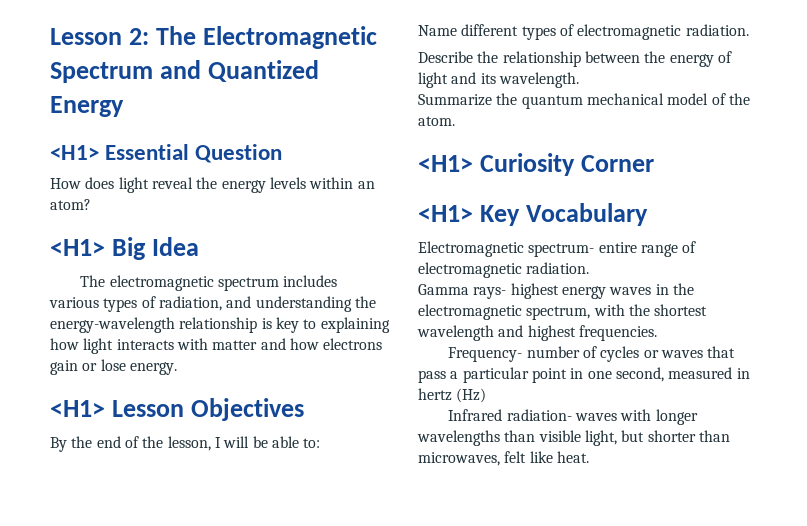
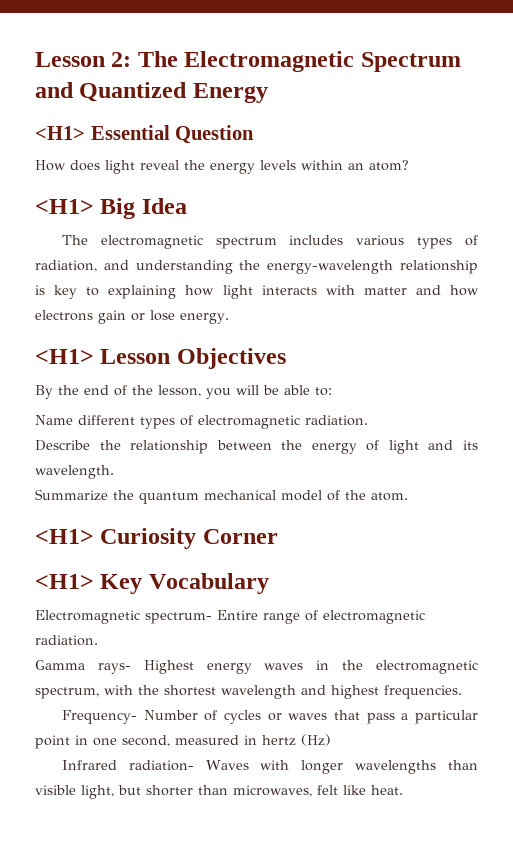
[214,437,221,448] I -> [206,388,231,399] you
[598,242,637,253] entire -> [217,610,258,620] Entire
[510,283,559,299] highest -> [143,660,194,674] Highest
[526,346,580,358] number -> [143,710,198,720] Number
[574,413,617,421] waves -> [205,760,249,770] Waves

